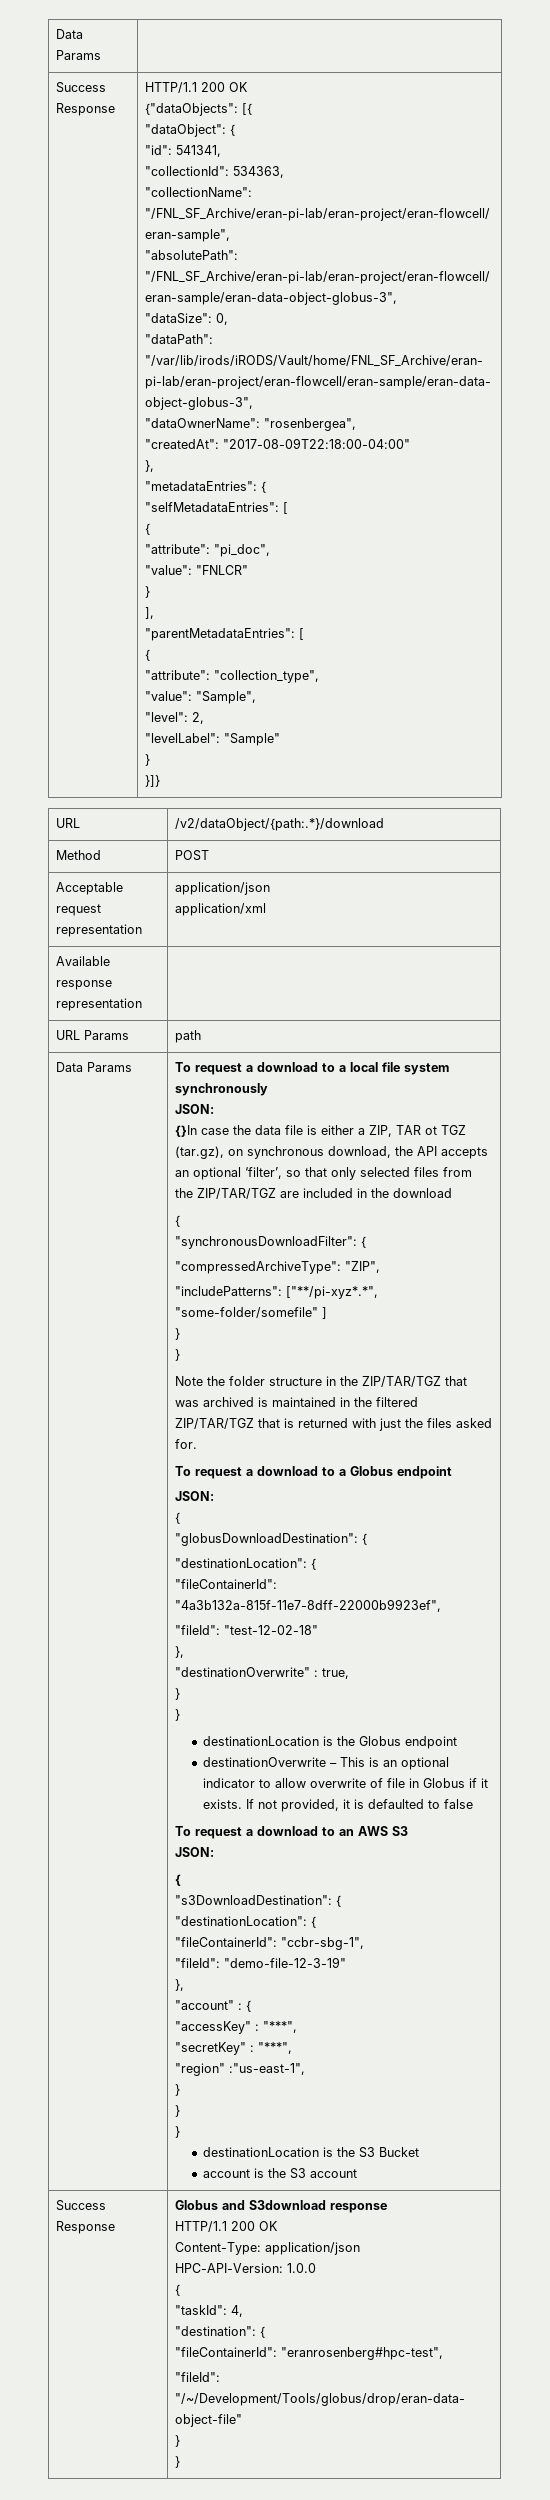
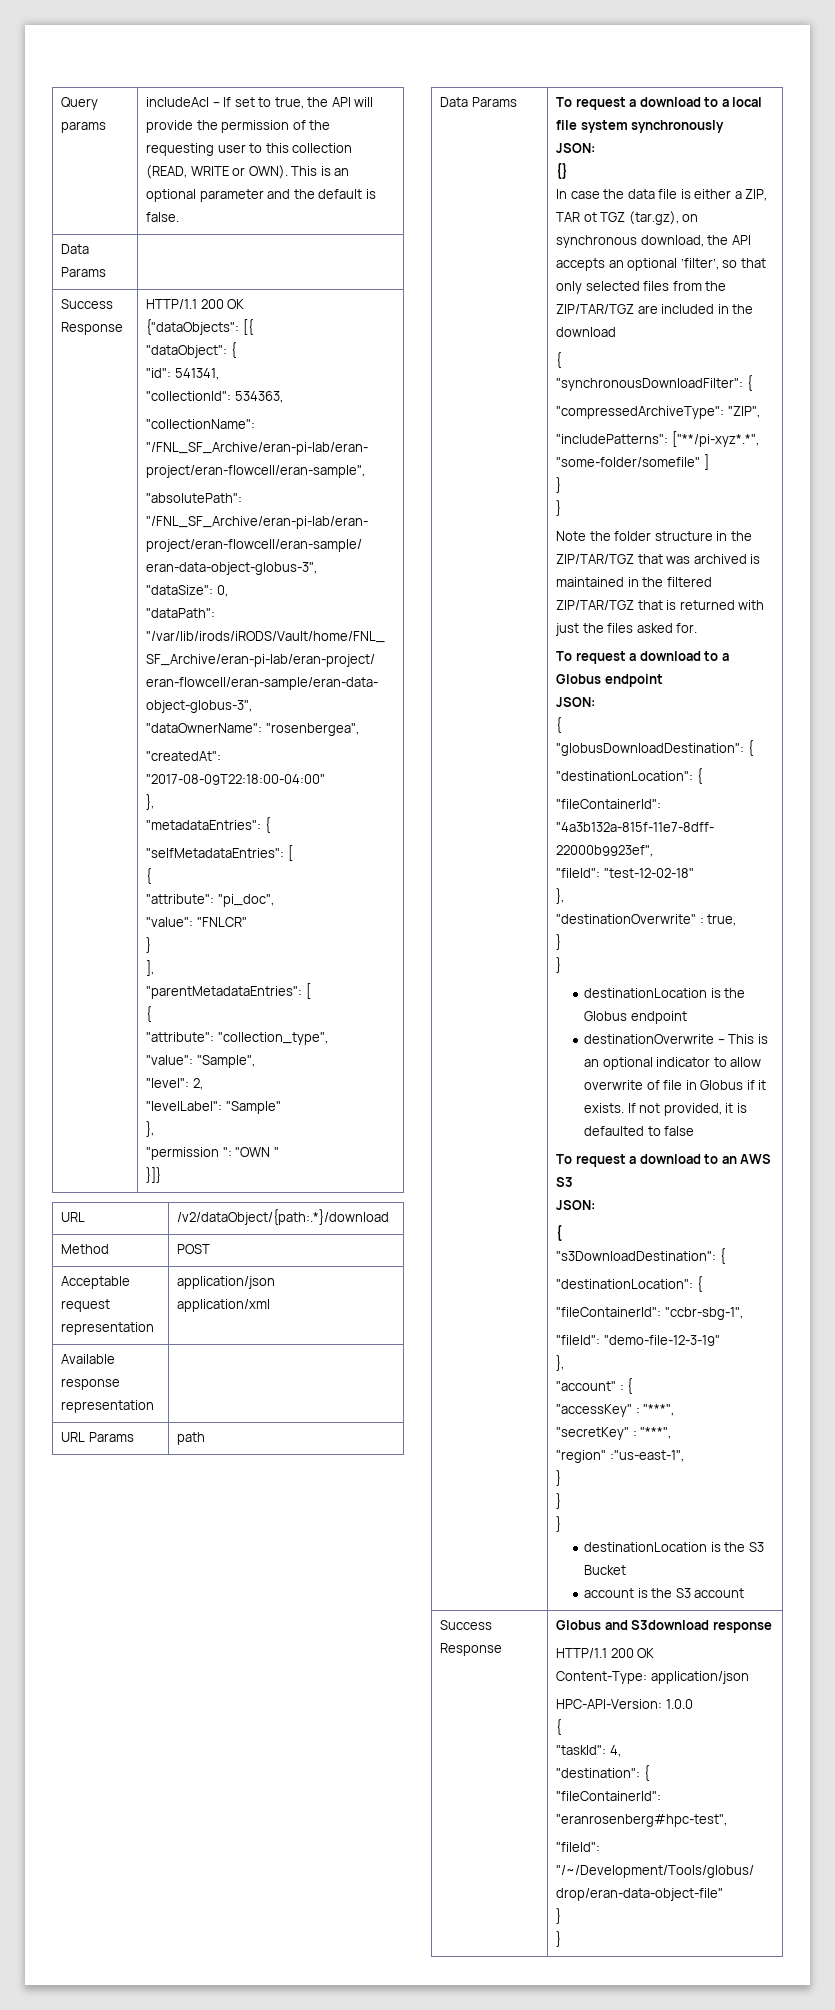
(55, 34) none -> [61,97,99,110] [61,121,107,133] [146,97,374,109] [146,120,331,133] [146,143,353,156] [146,165,350,179] [146,189,376,202] [146,212,180,222] Query params | includeAcl – If set to true, the API will provide the permission of the requesting user to this collection (READ, WRITE or OWN). This is an optional parameter and the default is false. //
[144,754,150,766] } -> [146,1121,155,1137] [146,1147,279,1160] }, // "permission ": "OWN "
[174,1125,197,1137] {}In -> [556,163,569,179] [556,189,568,199] {} // In

